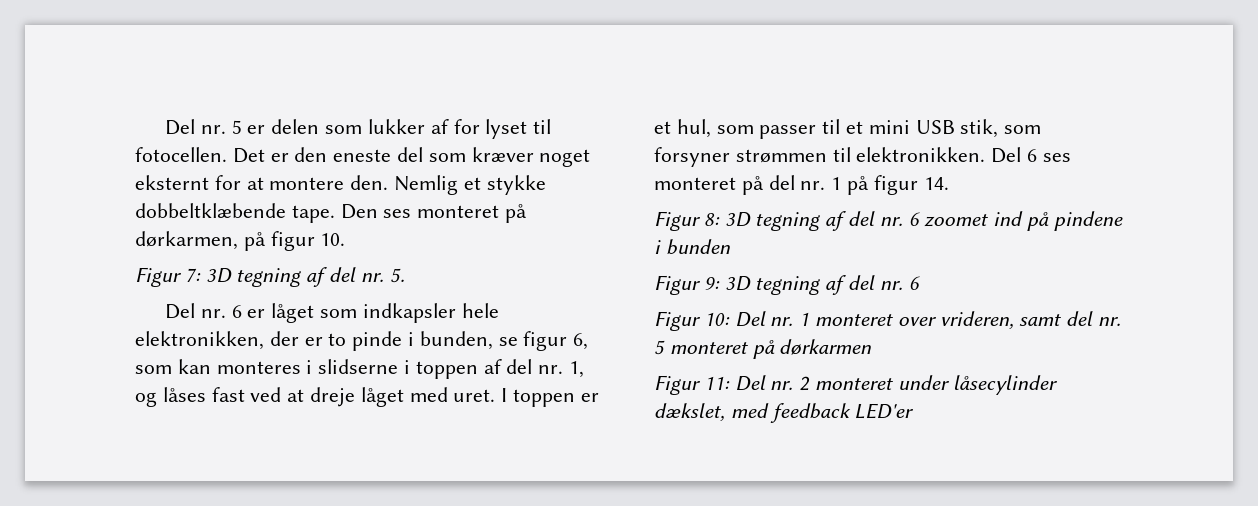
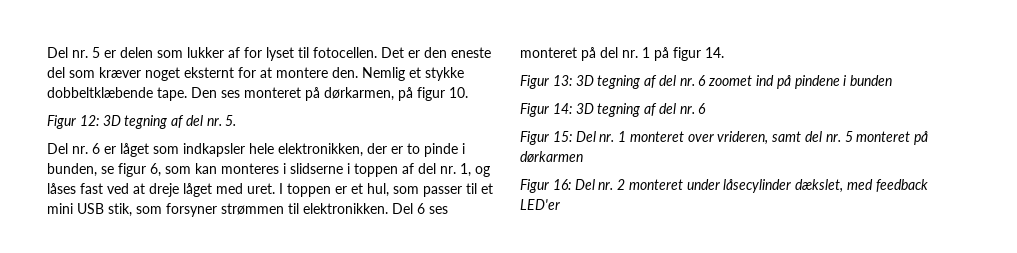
[184,268,201,282] 7: -> [79,115,99,126] 12:
[703,213,720,226] 8: -> [552,75,572,86] 13:
[703,277,720,290] 9: -> [552,103,572,114] 14:
[703,312,730,326] 10: -> [552,131,572,142] 15:
[703,376,730,390] 11: -> [552,179,571,190] 16:

